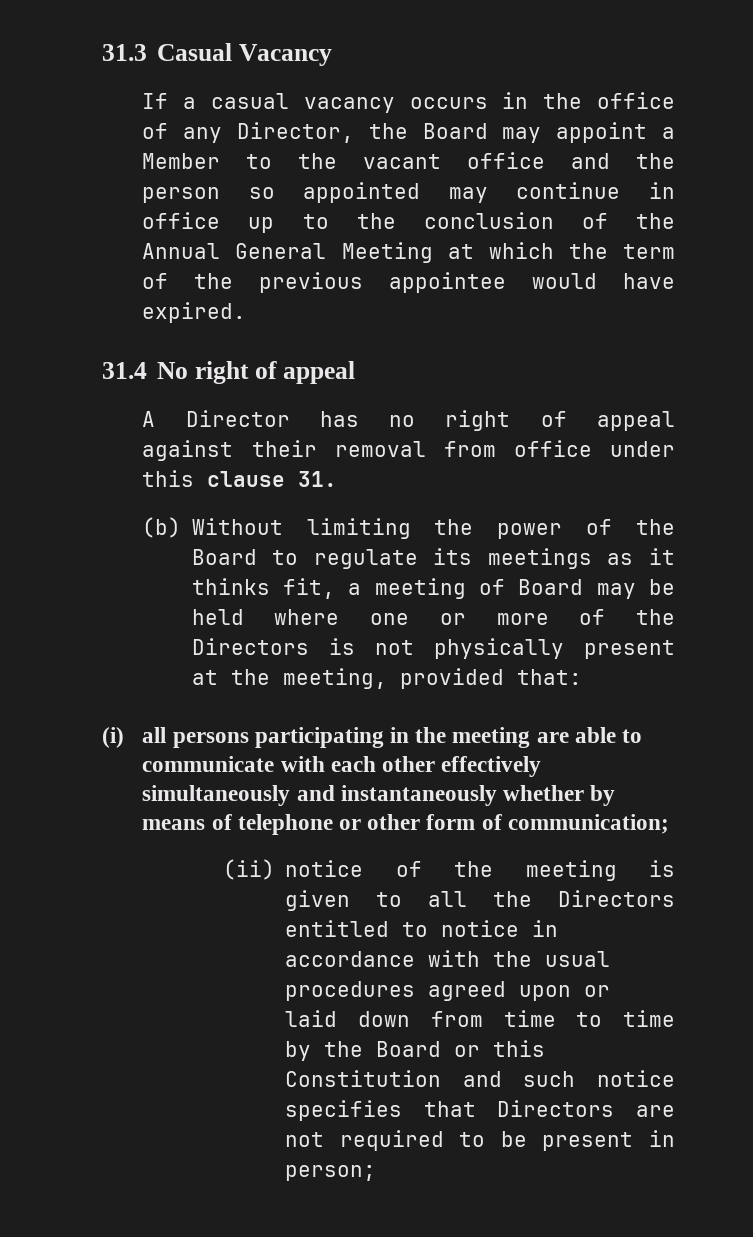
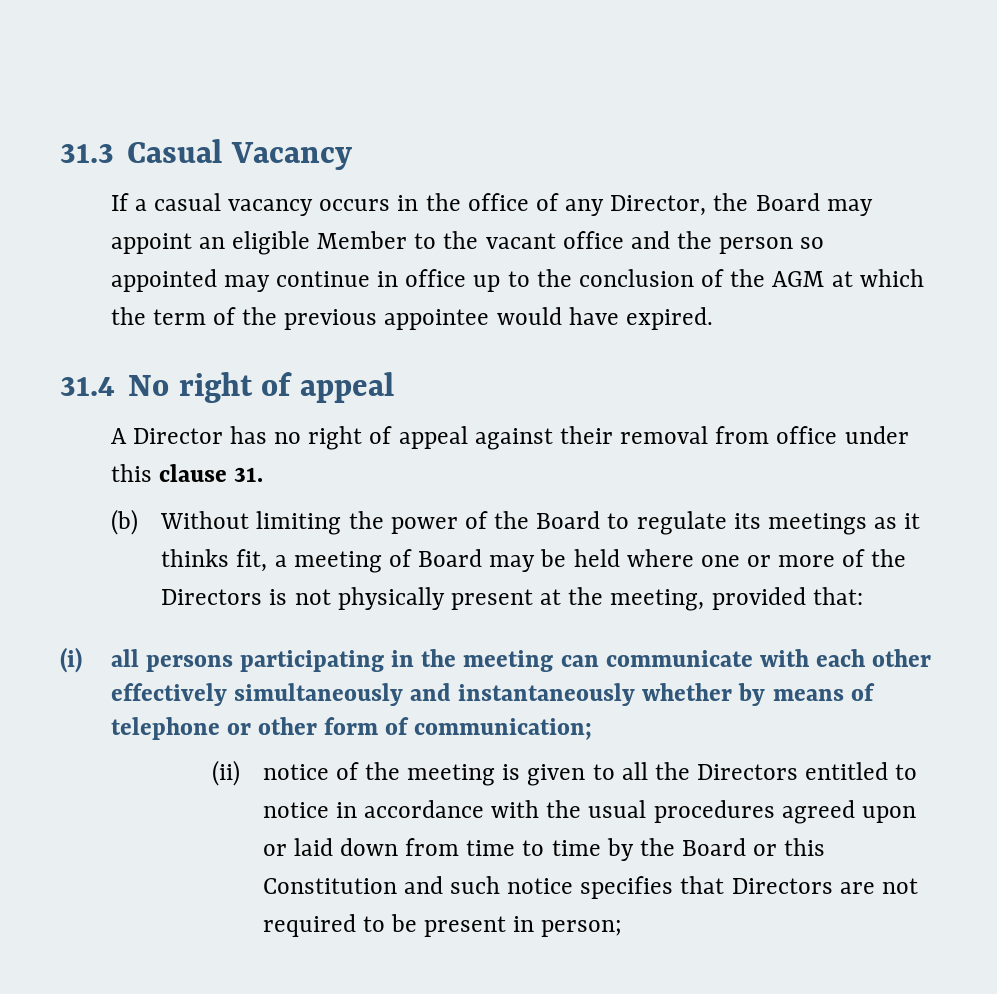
[661,127,675,139] a -> [198,231,310,255] an eligible
[142,242,433,263] Annual General Meeting -> [772,271,825,287] AGM
[536,727,643,743] are able to -> [560,655,599,667] can

